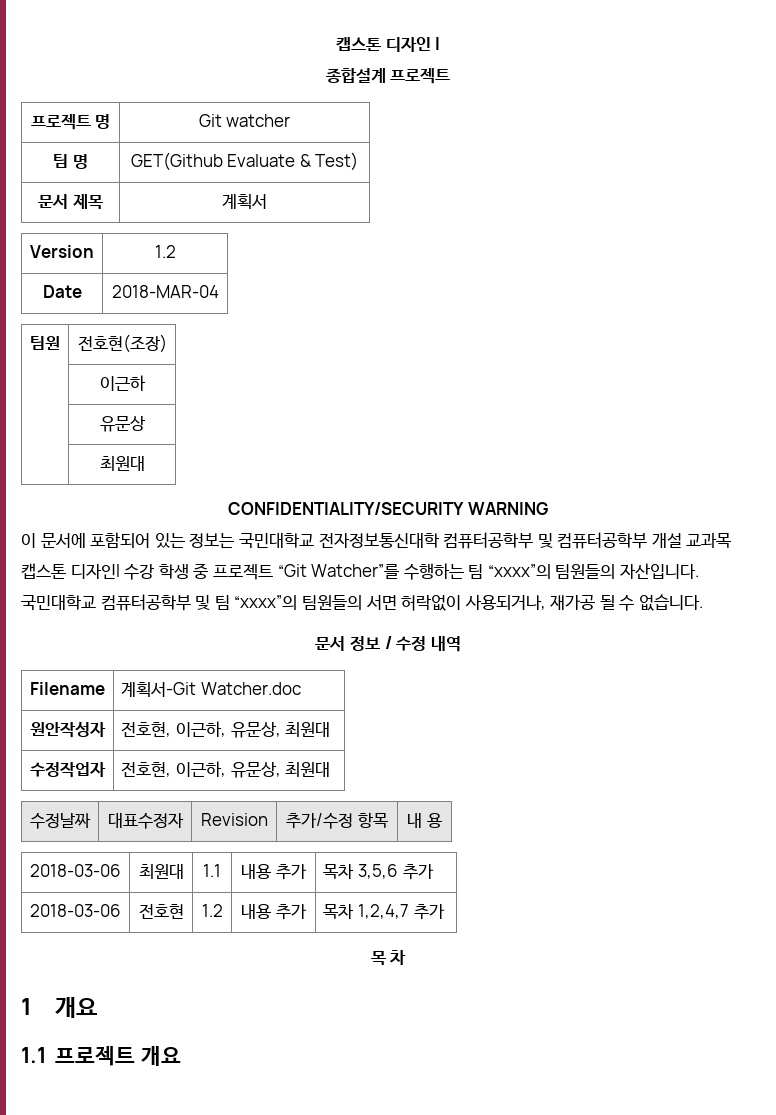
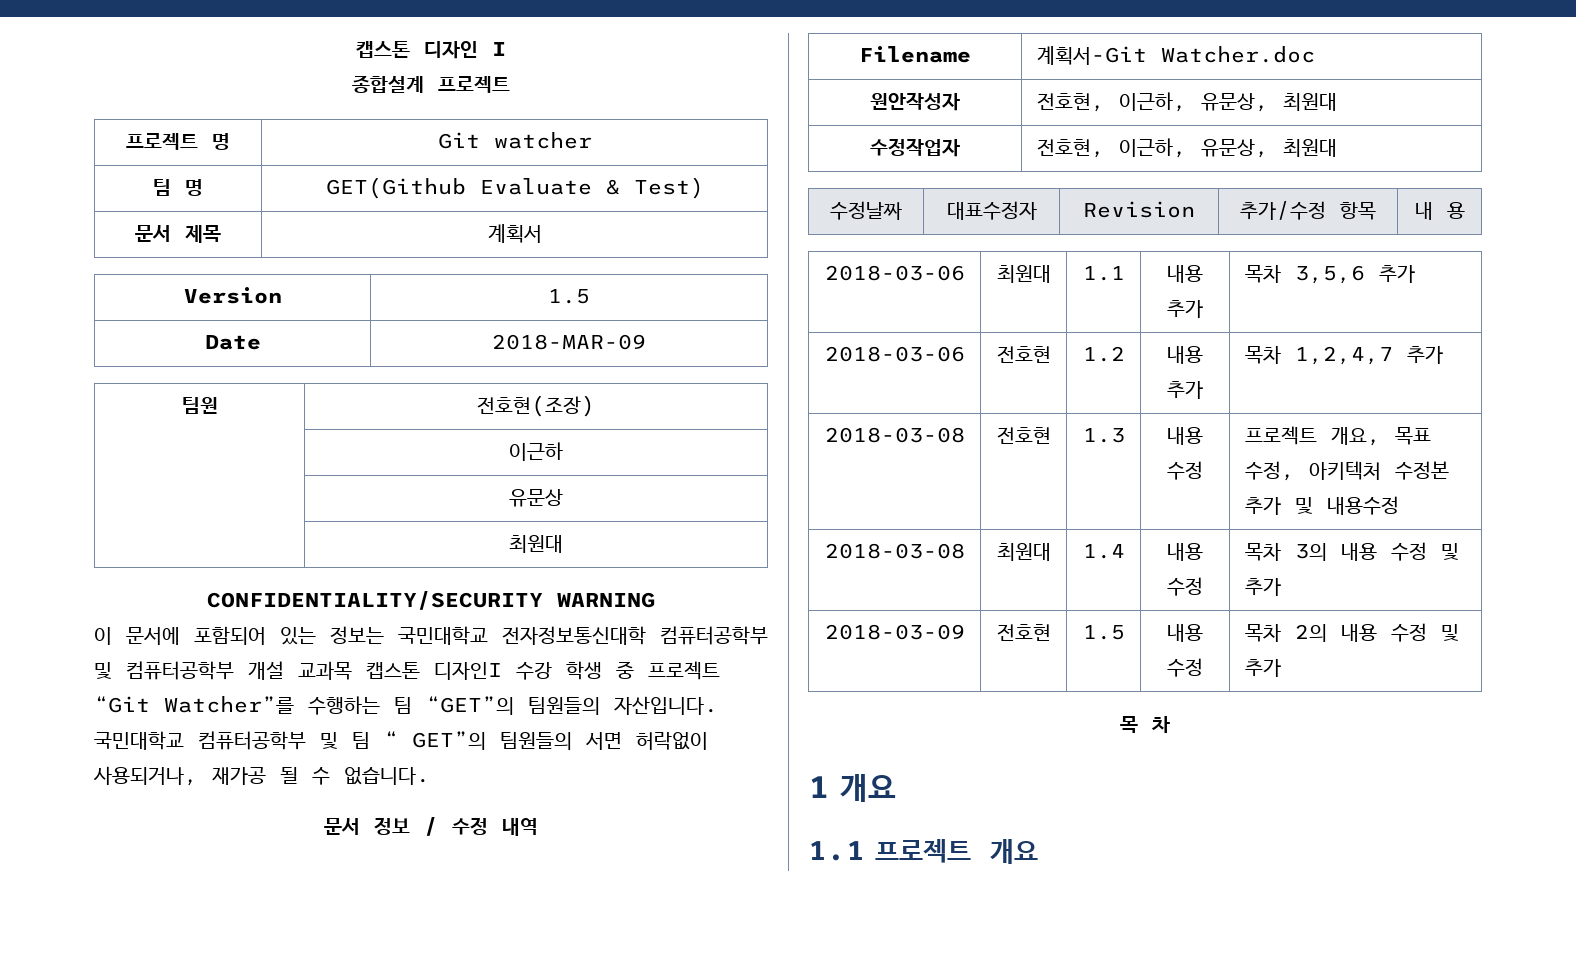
[154,245,176,258] 1.2 -> [548,289,590,304] 1.5
[111,285,219,298] 2018-MAR-04 -> [492,334,646,350] 2018-MAR-09
[487,564,551,579] “xxxx”의 -> [426,696,514,715] “GET”의
[234,595,298,610] “xxxx”의 -> [384,731,486,750] “ GET”의
(445, 912) none -> [824,427,965,443] [996,427,1051,444] [1082,428,1125,443] [1167,427,1203,445] [1167,461,1203,480] [1244,426,1431,446] [1244,461,1449,481] [1244,496,1399,515] [824,543,965,559] [996,543,1051,561] [1082,544,1125,559] [1167,543,1203,561] [1167,577,1203,596] [1244,542,1459,561] [1244,578,1281,596] [824,624,965,640] [996,624,1051,641] [1082,625,1125,640] [1167,624,1203,642] [1167,658,1203,677] [1244,623,1459,642] [1244,659,1281,677] // 2018-03-08 | 전호현 | 1.3 | 내용 수정 | 프로젝트 개요, 목표 수정, 아키텍처 수정본 추가 및 내용수정 // 2018-03-08 | 최원대 | 1.4 | 내용 수정 | 목차 3의 내용 수정 및 추가 // 2018-03-09 | 전호현 | 1.5 | 내용 수정 | 목차 2의 내용 수정 및 추가

